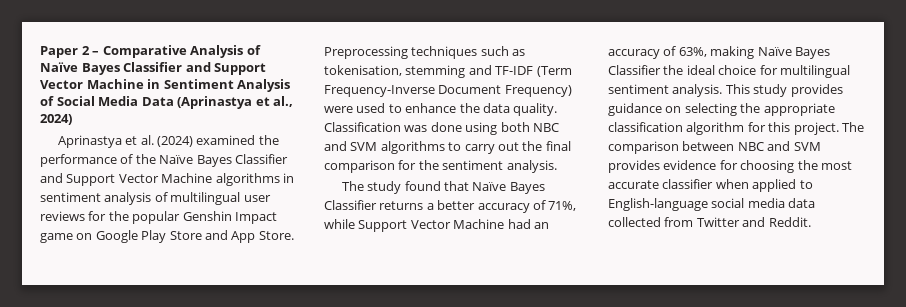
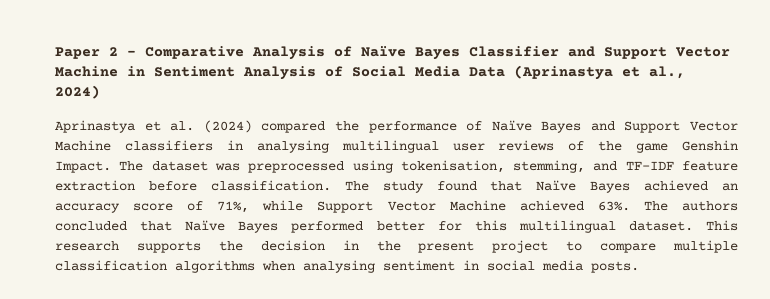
[196,135,256,145] examined -> [261,121,326,133] compared
[135,154,288,167] [40,173,294,186] [40,192,271,205] [40,211,277,224] [40,230,294,243] [324,46,526,59] [324,65,572,78] [324,85,572,97] [324,103,558,116] [324,122,559,135] [324,141,571,154] [324,160,557,173] the Naïve Bayes Classifier and Support Vector Machine algorithms in sentiment analysis of multilingual user reviews for the popular Genshin Impact game on Google Play Store and App Store. Preprocessing techniques such as tokenisation, stemming and TF-IDF (Term Frequency-Inverse Document Frequency) were used to enhance the data quality. Classification was done using both NBC and SVM algorithms to carry out the final comparison for the sentiment analysis. // -> [491,120,739,133] [55,140,738,153] [55,160,738,173] [55,180,331,191] Naïve Bayes and Support Vector Machine classifiers in analysing multilingual user reviews of the game Genshin Impact. The dataset was preprocessed using tokenisation, stemming, and TF-IDF feature extraction before classification.
[324,200,530,213] Classifier returns a better accuracy -> [644,180,738,191] [55,203,174,213] achieved an accuracy score
[507,219,549,229] [608,46,830,59] [608,65,850,78] [608,84,843,97] [608,103,835,116] [608,122,864,135] [608,141,821,154] [608,160,852,173] [608,179,813,192] [608,198,816,211] [608,217,811,227] had an accuracy of 63%, making Naïve Bayes Classifier the ideal choice for multilingual sentiment analysis. This study provides guidance on selecting the appropriate classification algorithm for this project. The comparison between NBC and SVM provides evidence for choosing the most accurate classifier when applied to English-language social media data collected from Twitter and Reddit. -> [519,200,738,211] [55,220,739,233] [55,240,738,253] [55,260,639,273] achieved 63%. The authors concluded that Naïve Bayes performed better for this multilingual dataset. This research supports the decision in the present project to compare multiple classification algorithms when analysing sentiment in social media posts.

